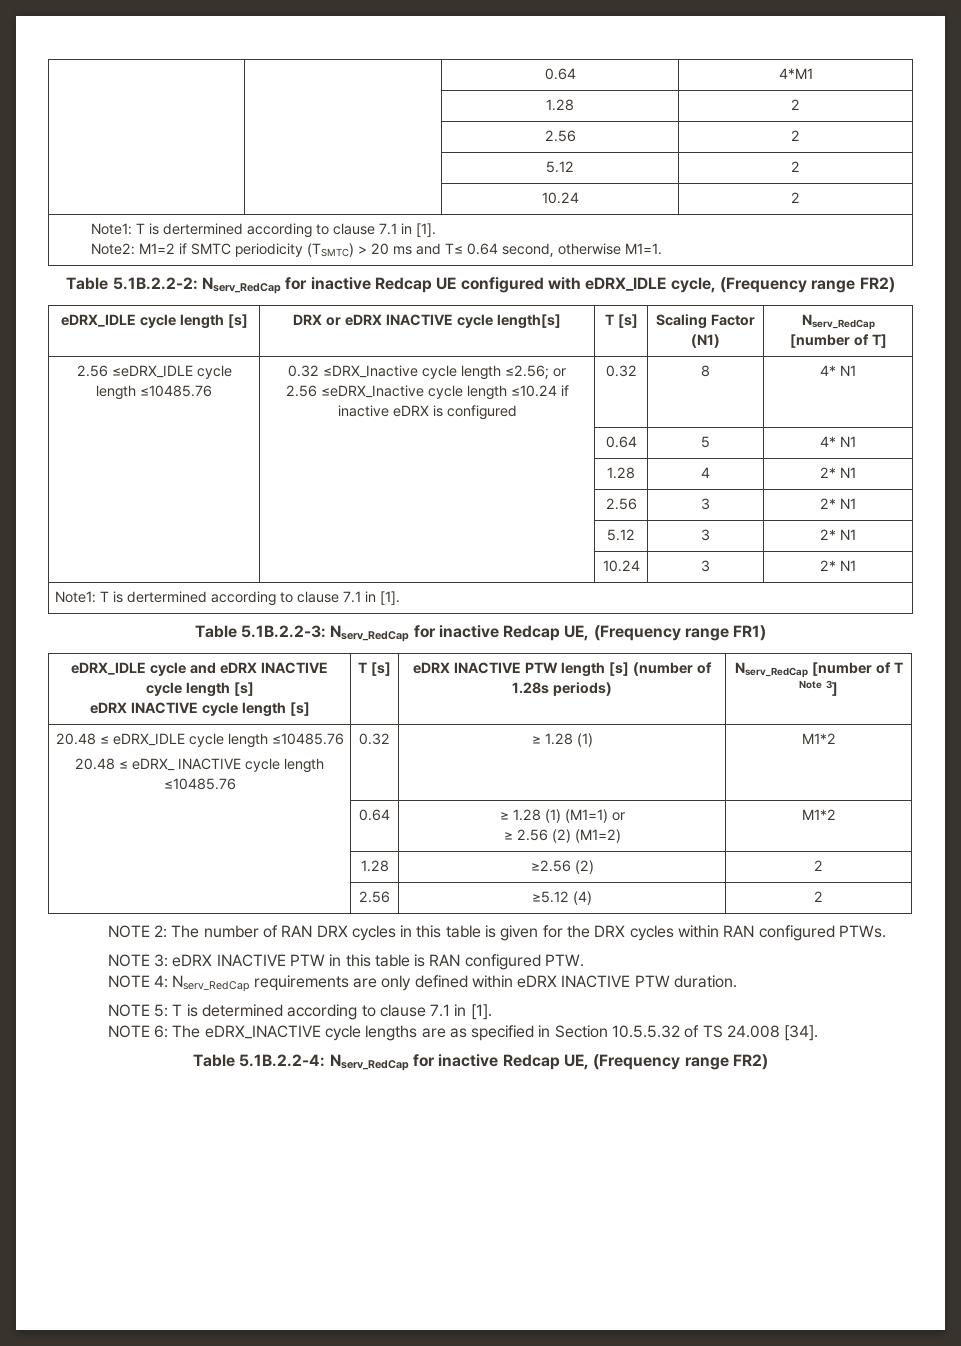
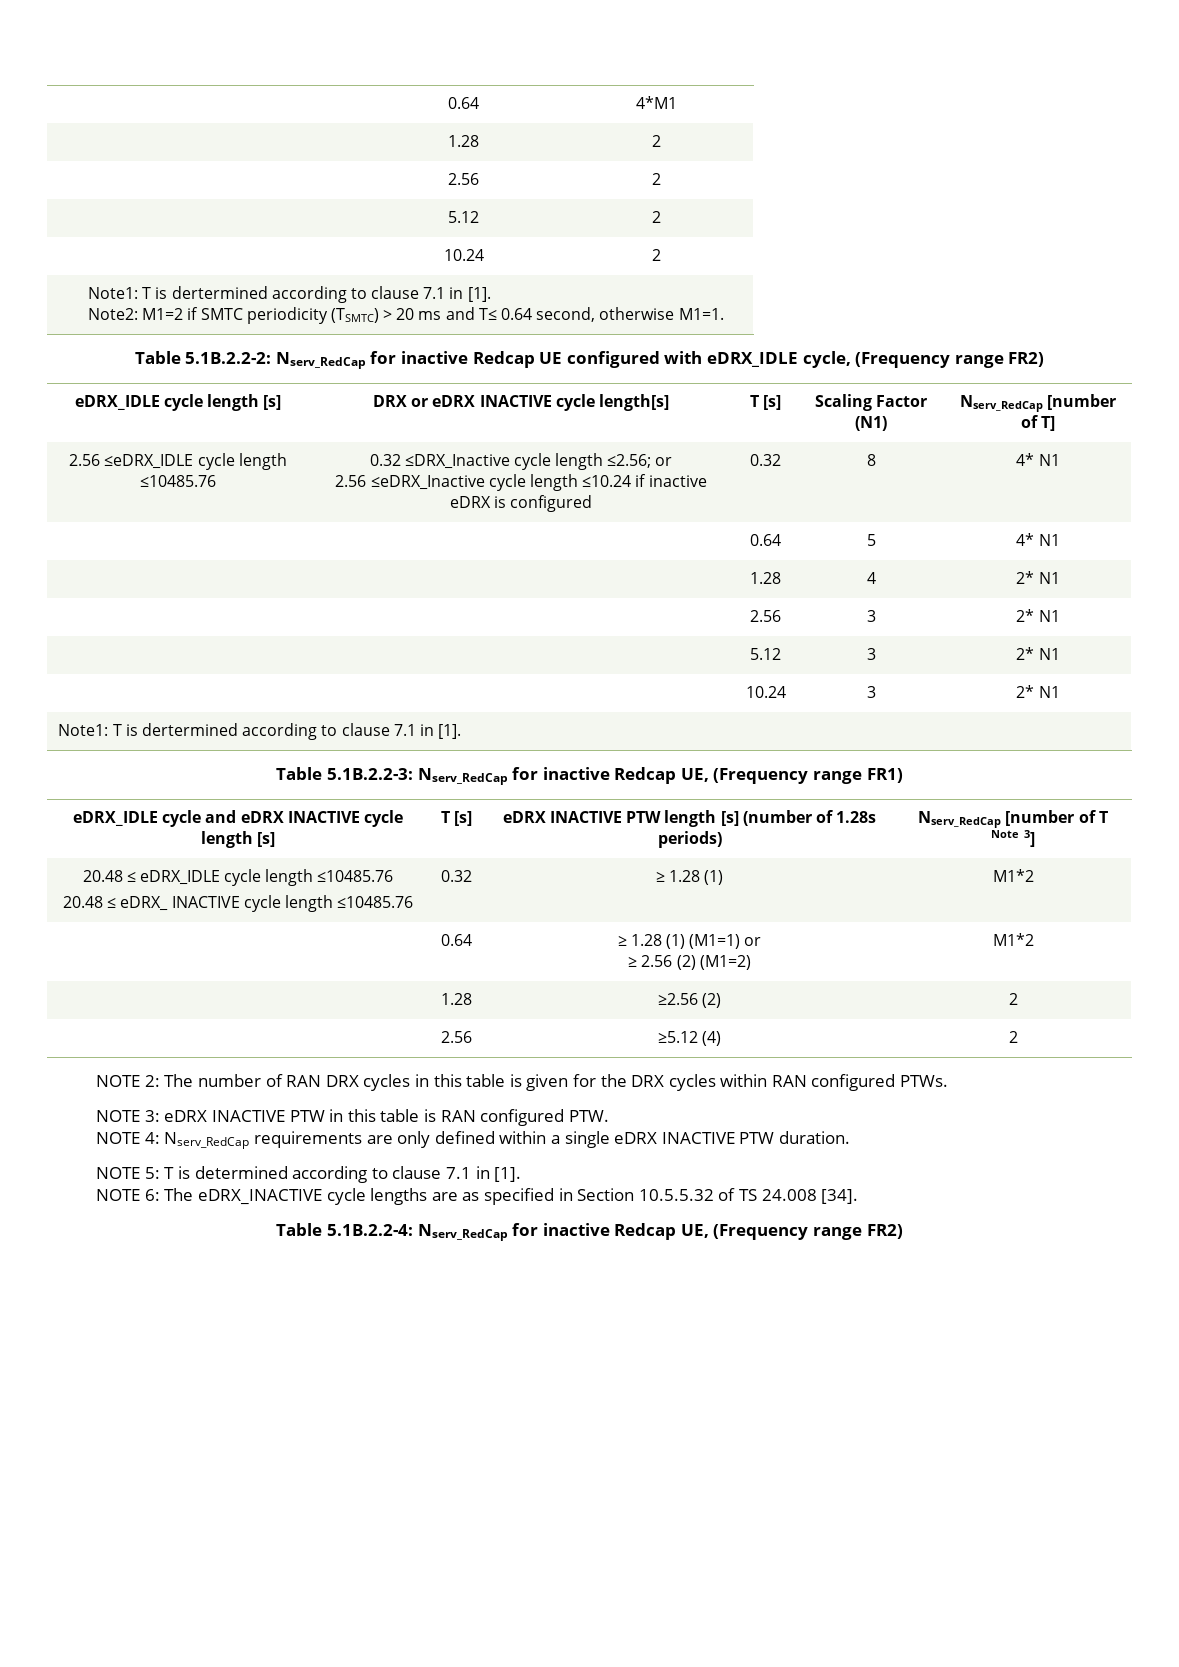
[89,702,310,717] // eDRX INACTIVE cycle length [s] -> (276, 839) none
(513, 981) none -> [550,1131,610,1148] a single

